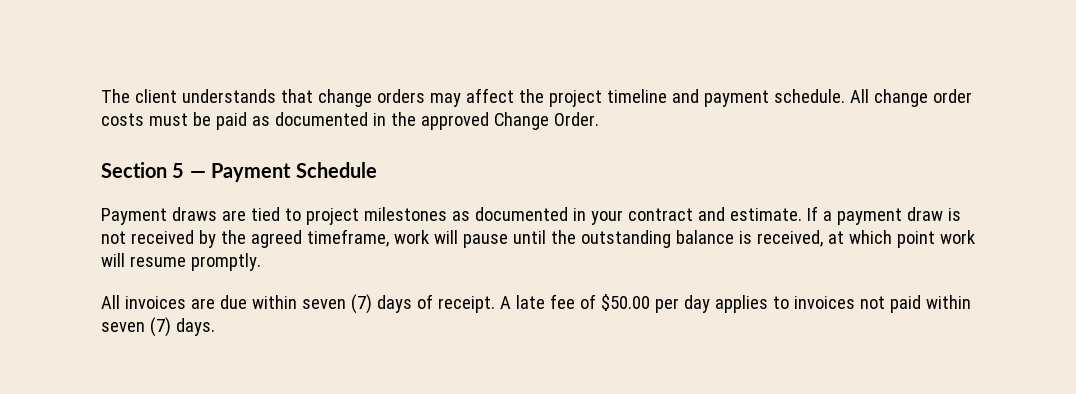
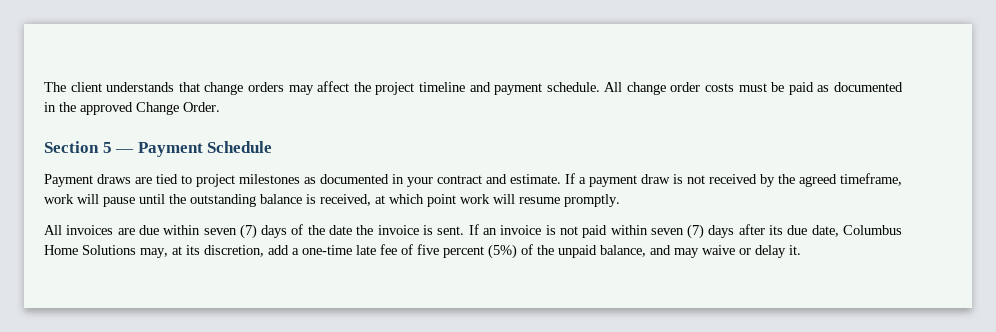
[437,294,855,313] receipt. A late fee of $50.00 per day applies to invoices -> [307,224,556,235] the date the invoice is sent. If an invoice is
[175,318,215,336] days. -> [708,224,902,238] [44,244,801,259] days after its due date, Columbus Home Solutions may, at its discretion, add a one-time late fee of five percent (5%) of the unpaid balance, and may waive or delay it.

